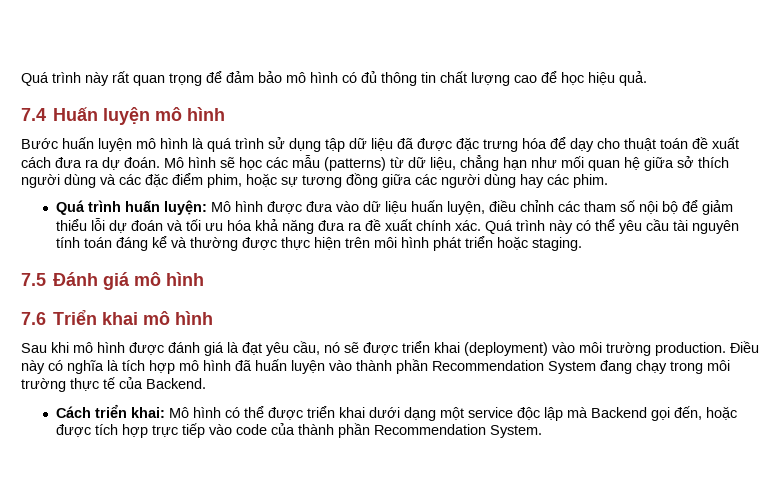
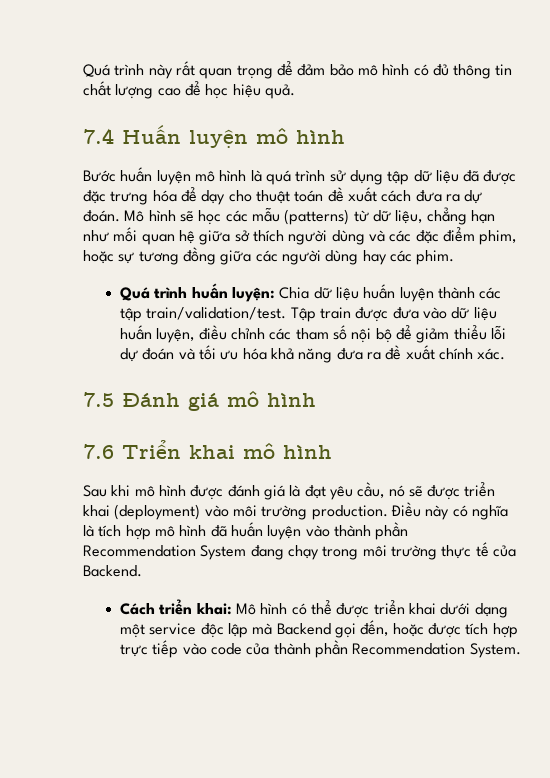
[210,201,263,212] Mô hình -> [279,284,502,302] [120,307,352,322] Chia dữ liệu huấn luyện thành các tập train/validation/test. Tập train
[484,219,739,234] [55,236,582,251] Quá trình này có thể yêu cầu tài nguyên tính toán đáng kể và thường được thực hiện trên môi hình phát triển hoặc staging. -> (506, 354) none

